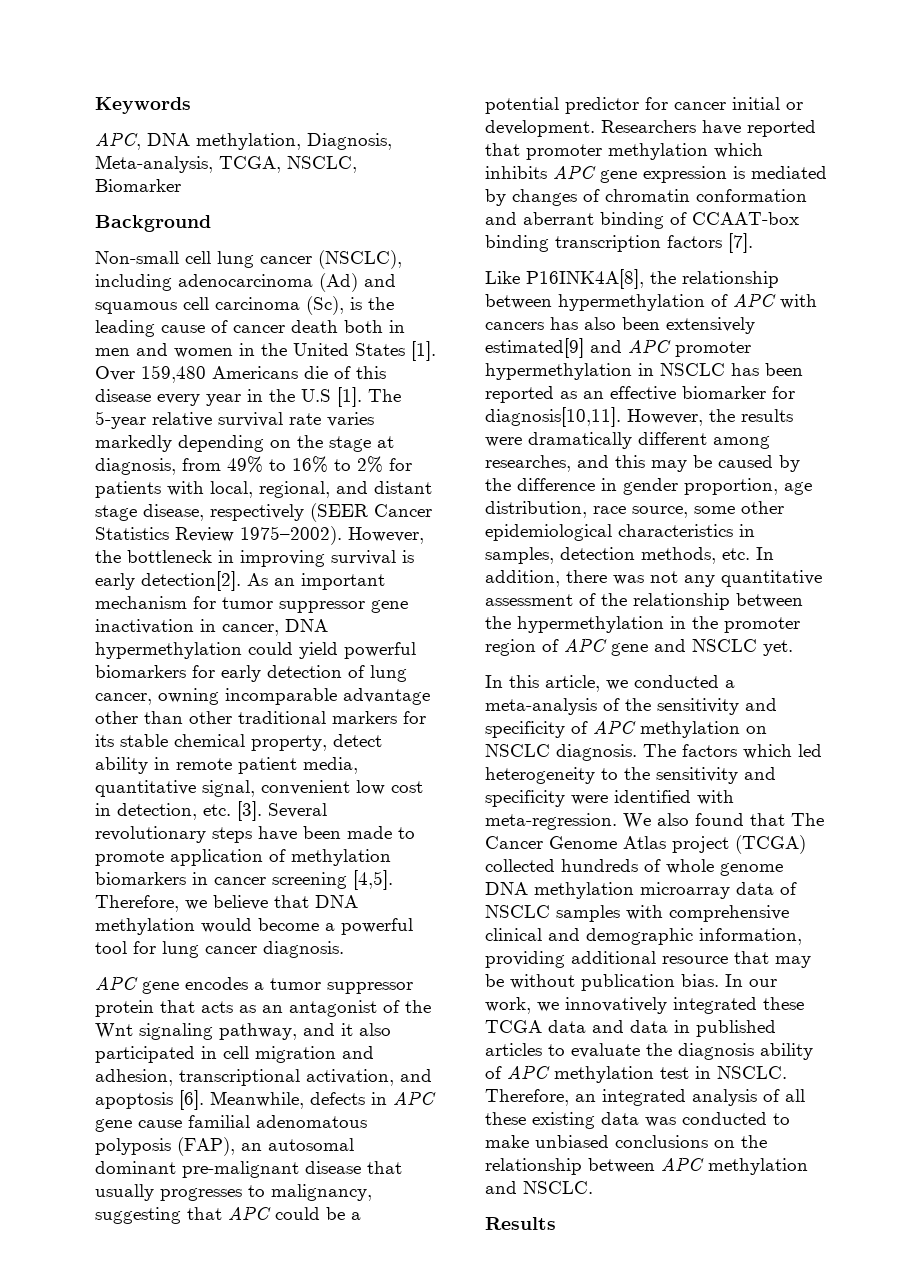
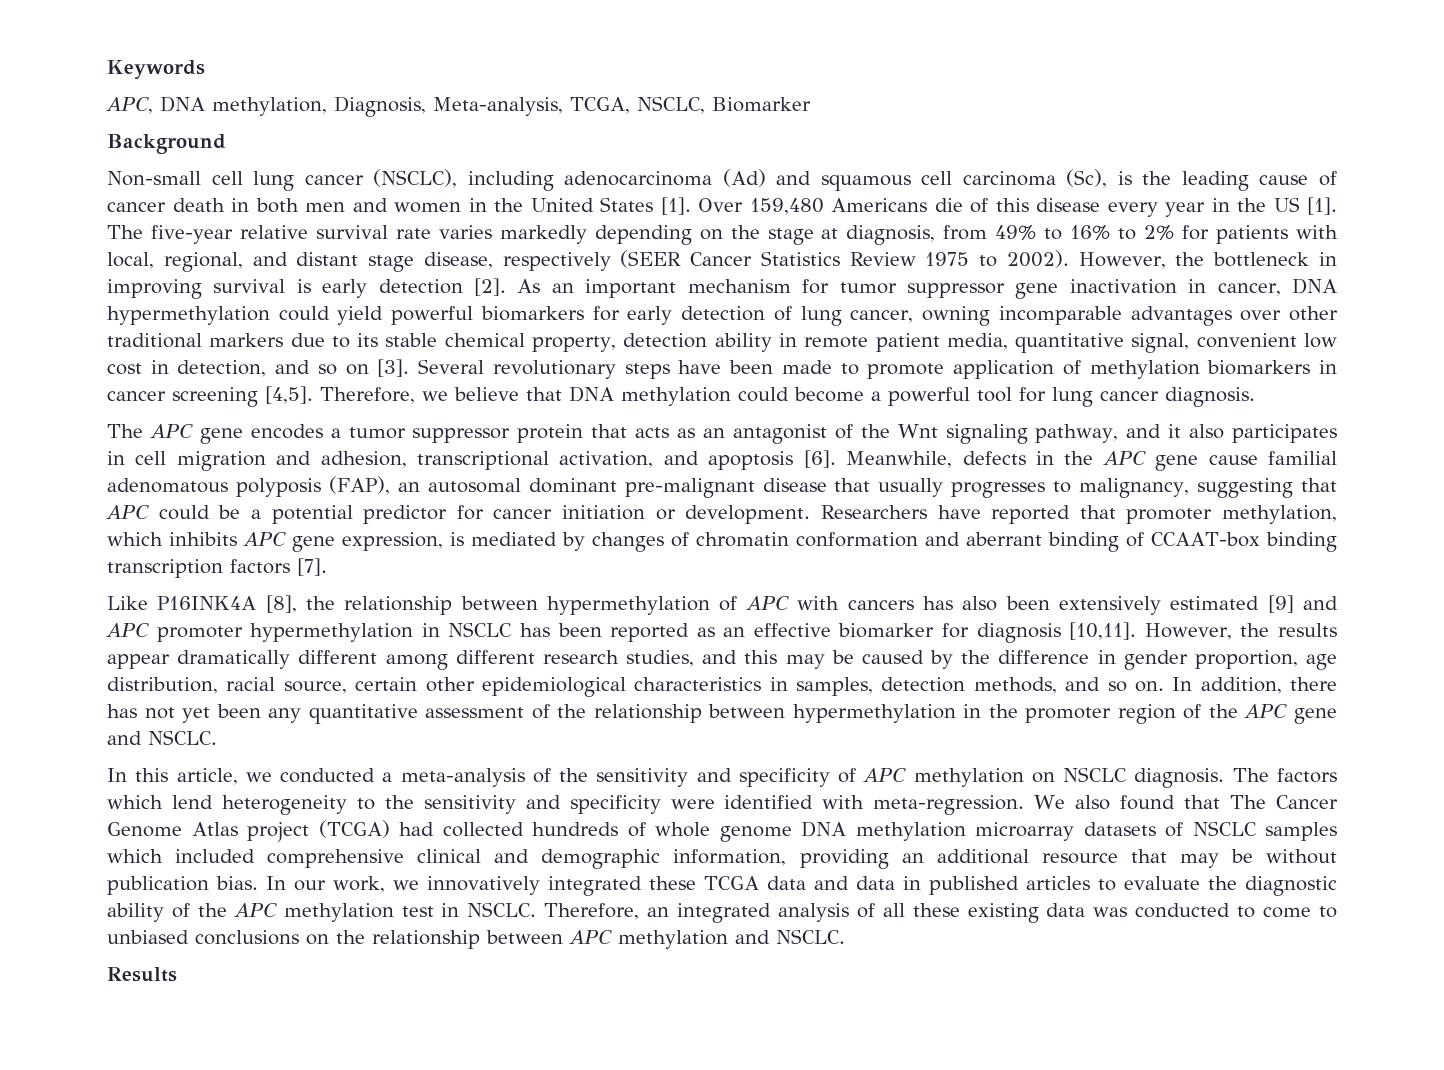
[344,320,405,333] both in -> [231,198,299,213] in both
[301,389,331,402] U.S -> [1273,197,1300,212] US
[95,411,146,429] 5-year -> [150,225,233,244] five-year
[240,526,342,545] 1975–2002). -> [925,250,1069,268] 1975 to 2002).
[141,571,241,591] detection[2]. -> [378,278,507,296] detection [2].
[343,688,430,705] [95,711,183,724] advantage other than -> [1130,306,1282,326] advantages over
[403,711,426,724] for -> [290,333,350,348] due to
[333,734,382,747] detect -> [623,333,708,348] detection
[203,804,231,816] etc. -> [275,360,369,375] and so on
[201,918,252,933] would -> [738,387,789,402] could
(344, 949) none -> [107,424,143,438] The
[95,1046,195,1063] participated -> [1232,424,1337,443] participates
(387, 1098) none -> [1064,451,1094,465] the
[732,97,780,110] initial -> [562,505,645,520] initiation
[608,143,708,160] methylation -> [1222,505,1337,524] methylation,
[643,166,727,183] expression -> [342,532,444,551] expression,
[526,269,644,289] P16INK4A[8], -> [157,595,297,613] P16INK4A [8],
[485,338,584,358] estimated[9] -> [1170,595,1294,613] estimated [9]
[485,407,621,427] diagnosis[10,11]. -> [976,622,1137,643] diagnosis [10,11].
[485,437,522,447] were -> [107,654,170,669] appear
[485,455,571,472] researches, -> [455,650,695,667] different research studies,
[593,506,735,518] race source, some -> [226,677,418,694] racial source, certain
[722,547,774,560] [485,570,678,587] etc. In addition, there was not -> [1065,677,1337,694] [107,704,261,723] and so on. In addition, there has not yet been
[485,616,511,629] the -> (786, 711) none
(559, 645) none -> [1208,704,1238,718] the
[692,639,793,656] NSCLC yet. -> [148,730,217,745] NSCLC.
[798,744,822,757] led -> [171,795,213,809] lend
(806, 844) none -> [399,822,434,836] had
[736,882,774,895] data -> [1083,822,1156,836] datasets
[626,905,663,920] with -> [107,849,256,863] which included
(565, 959) none -> [901,853,924,863] an
[678,1043,754,1060] diagnosis -> [1245,876,1337,896] diagnostic
(502, 1072) none -> [197,903,227,917] the
[485,1135,529,1148] make -> [1263,906,1338,918] come to

